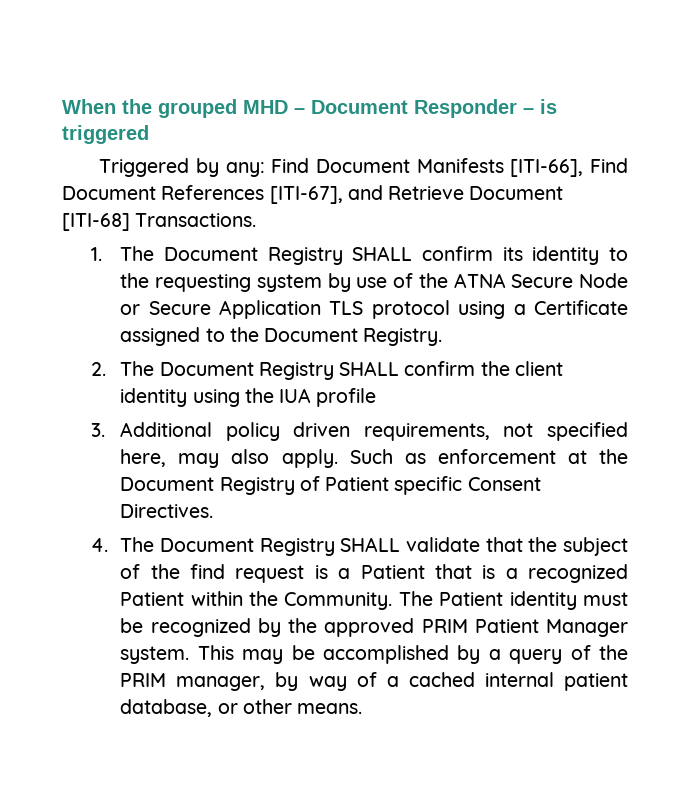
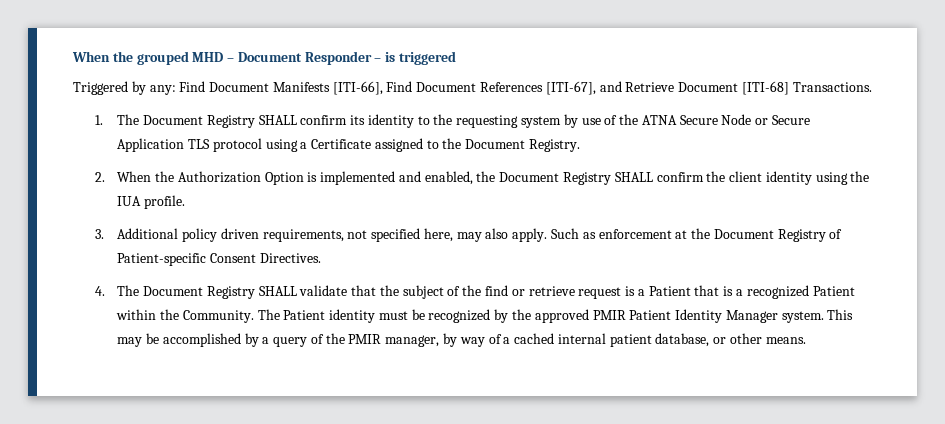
[120,361,155,376] The -> [117,171,496,185] When the Authorization Option is implemented and enabled, the
[316,388,377,407] profile -> [143,195,185,209] profile.
[325,476,463,495] Patient specific -> [117,253,207,266] Patient-specific
(226, 571) none -> [511,286,575,296] or retrieve
[421,619,539,633] PRIM Patient -> [592,309,723,323] PMIR Patient Identity
[120,673,167,687] PRIM -> [348,334,382,344] PMIR

